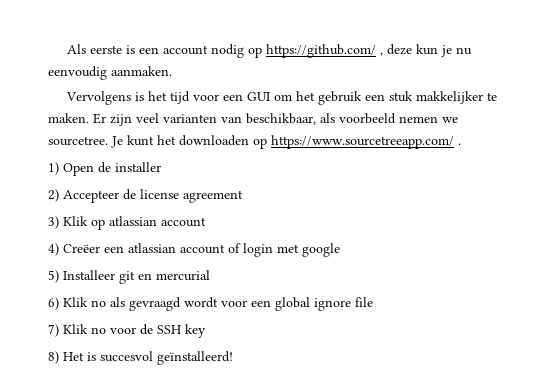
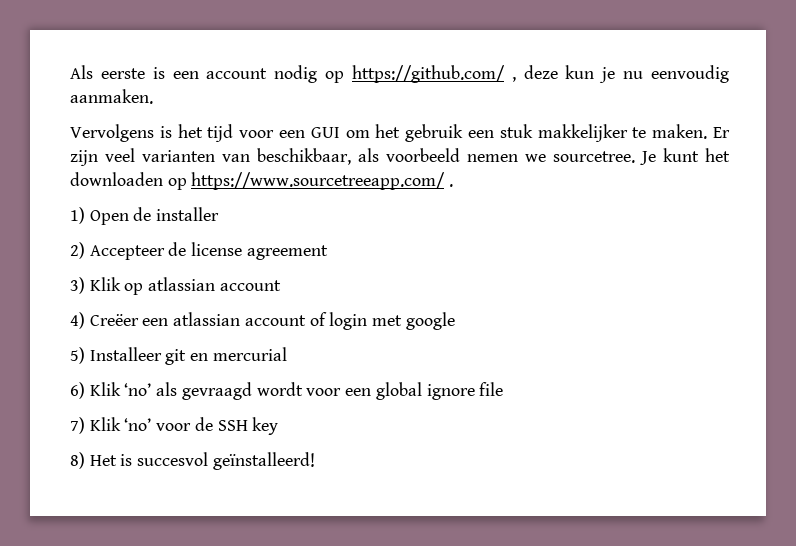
[91,300,106,307] no -> [124,383,152,396] ‘no’
[91,327,106,334] no -> [124,418,152,431] ‘no’

